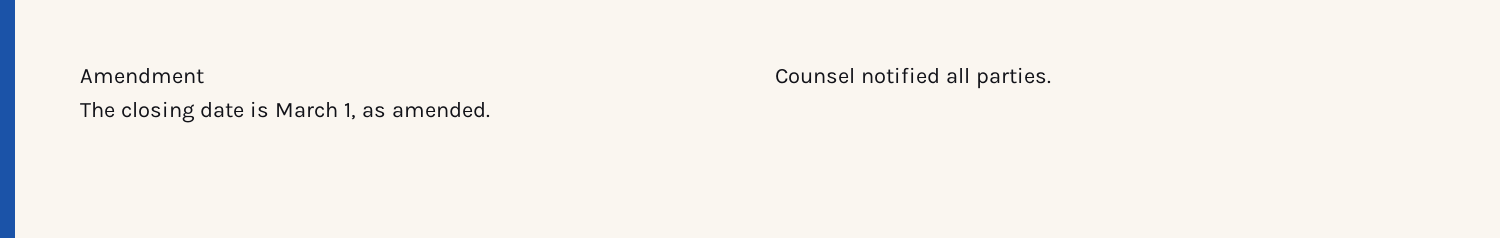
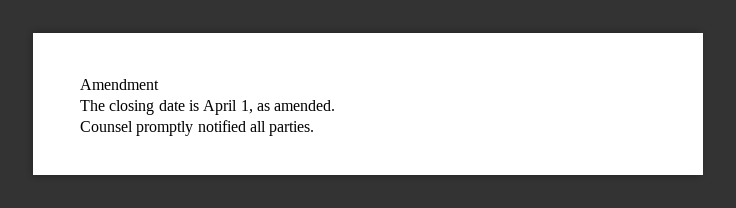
[274,102,338,118] March -> [203,100,238,115] April
(855, 76) none -> [136,121,194,136] promptly

